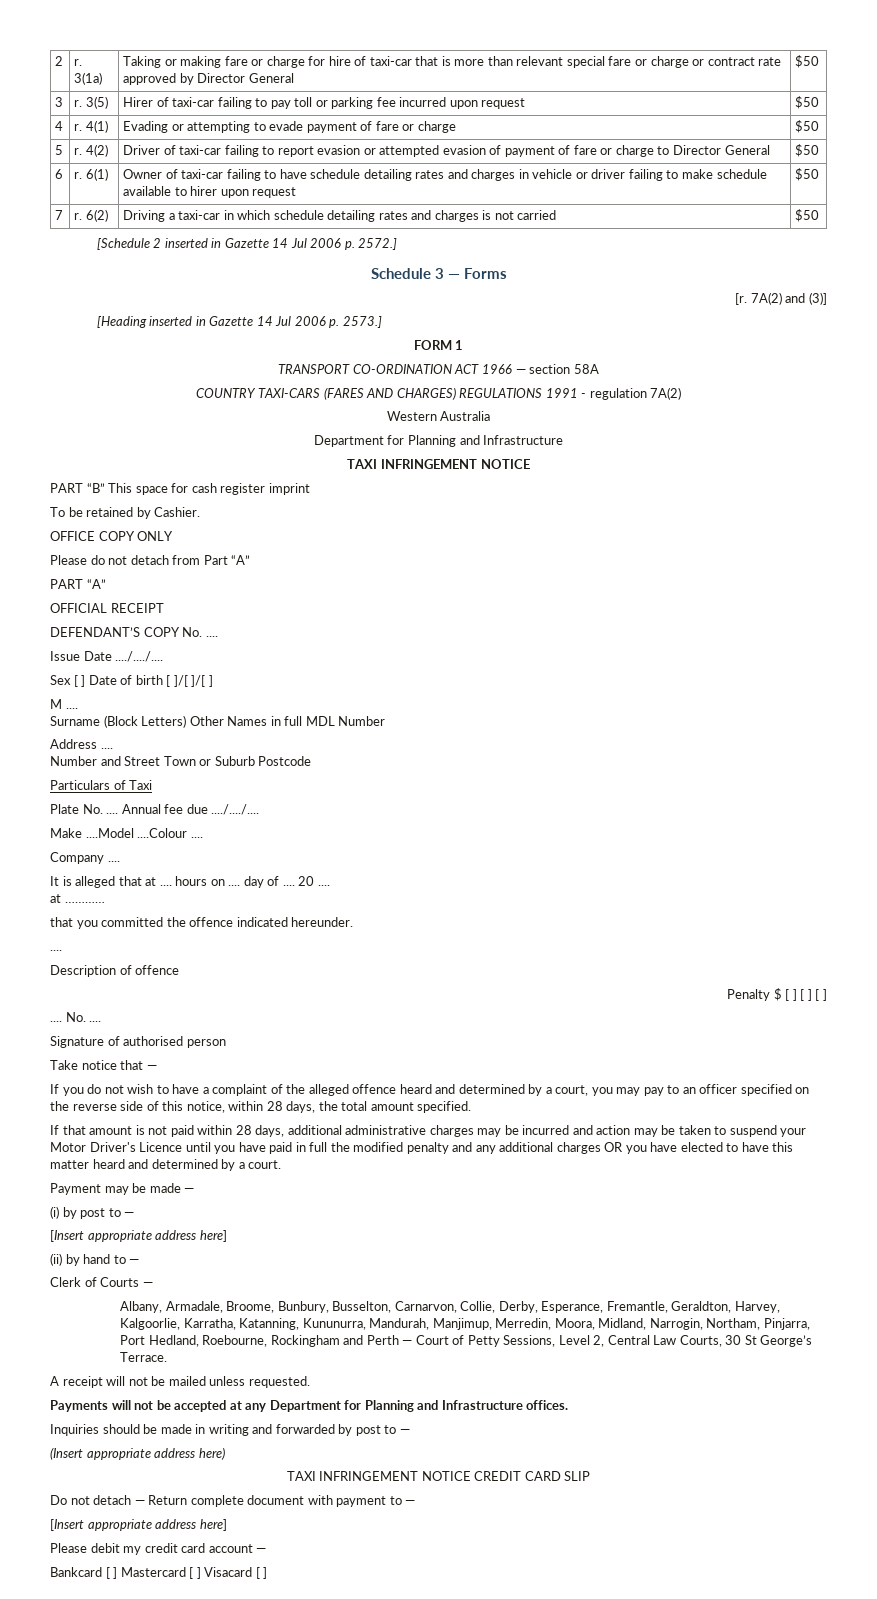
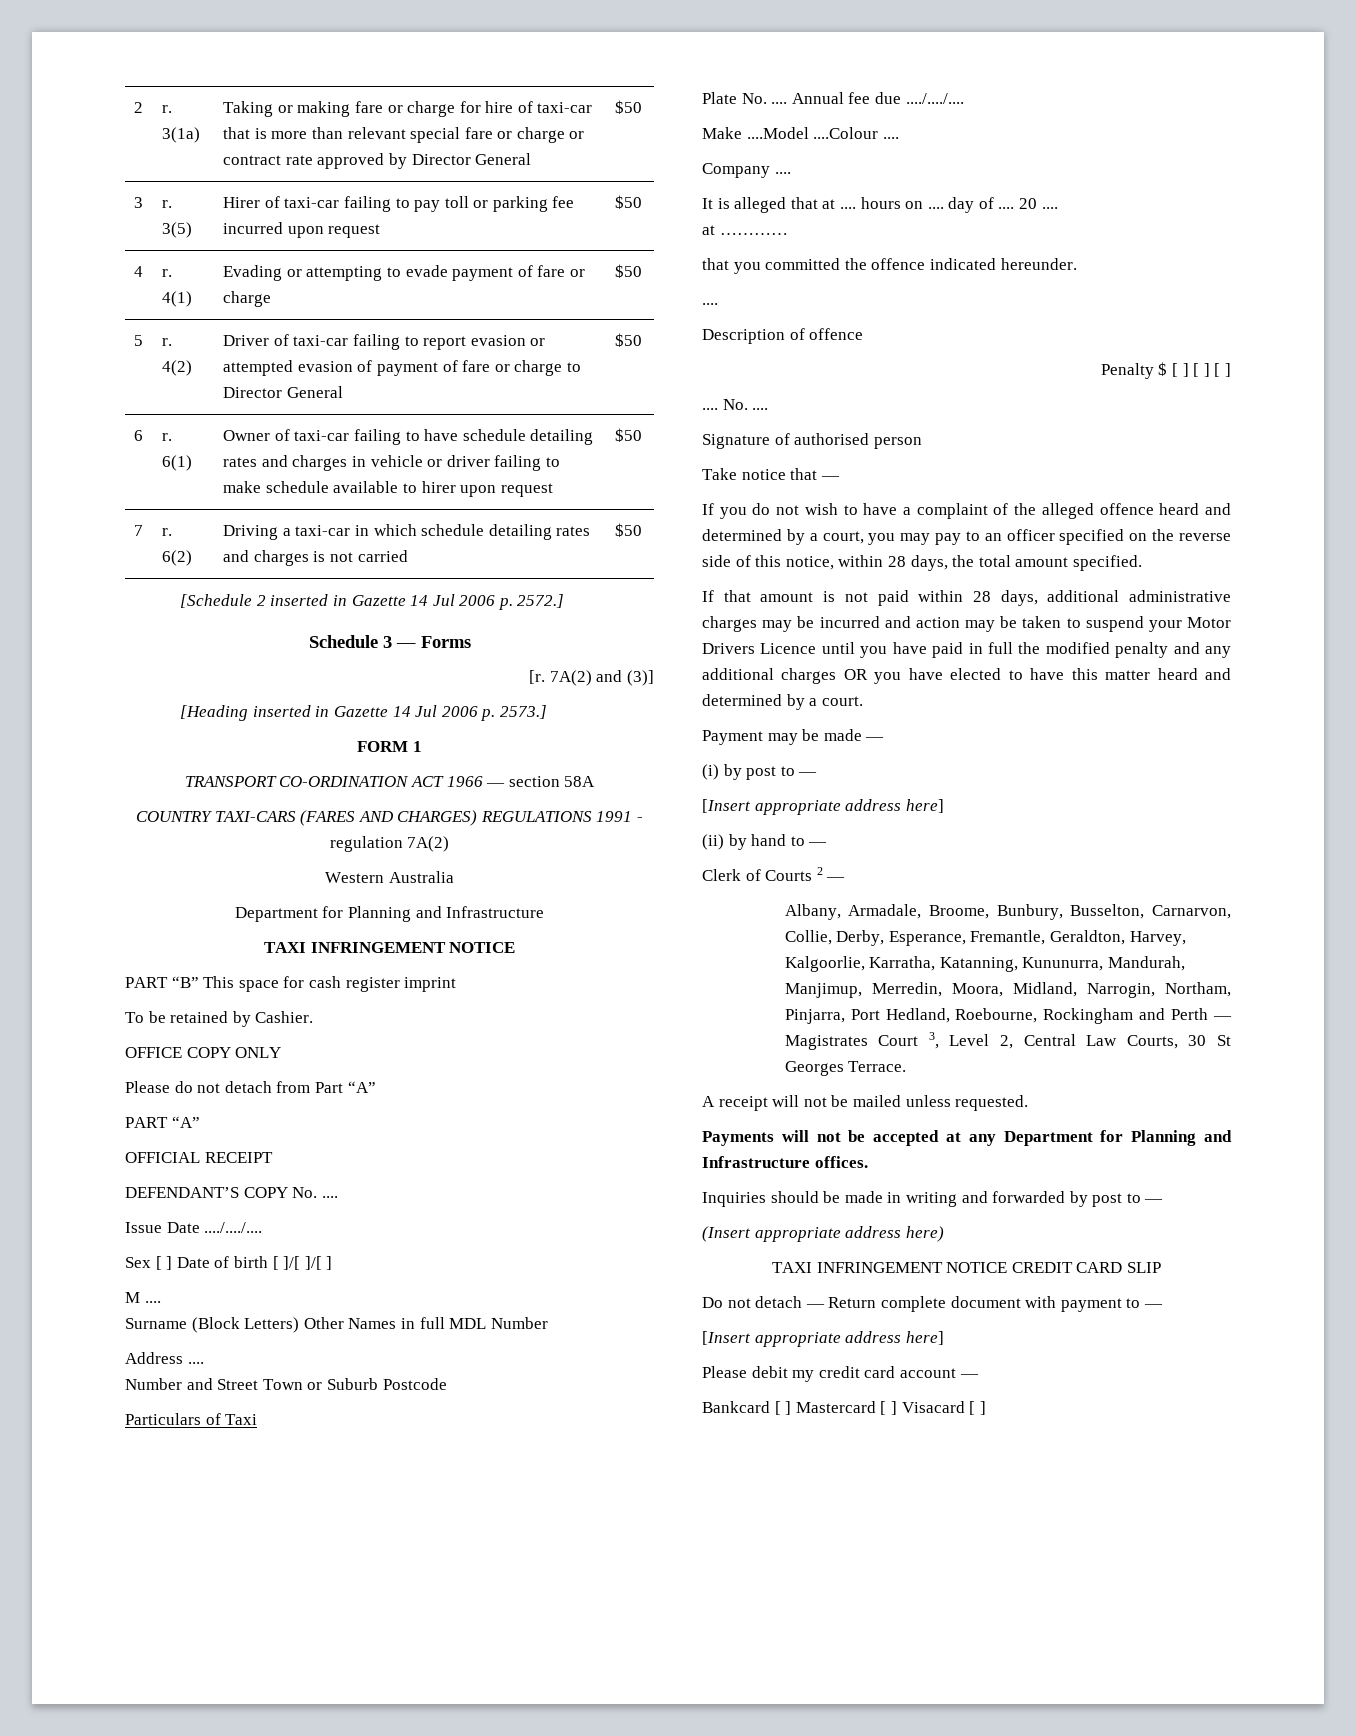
[89,1142,136,1152] Driver's -> [702,643,755,654] Drivers
(140, 1282) none -> [816,867,823,875] 2
[415,1335,556,1347] Court of Petty Sessions, -> [784,1032,939,1050] Magistrates Court 3,
[760,1335,813,1347] George’s -> [784,1061,844,1076] Georges

